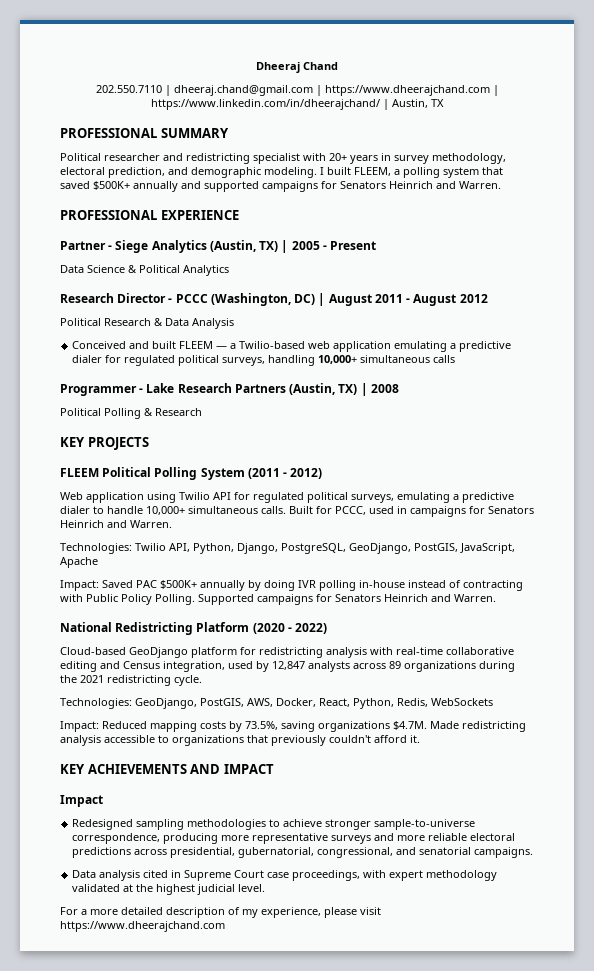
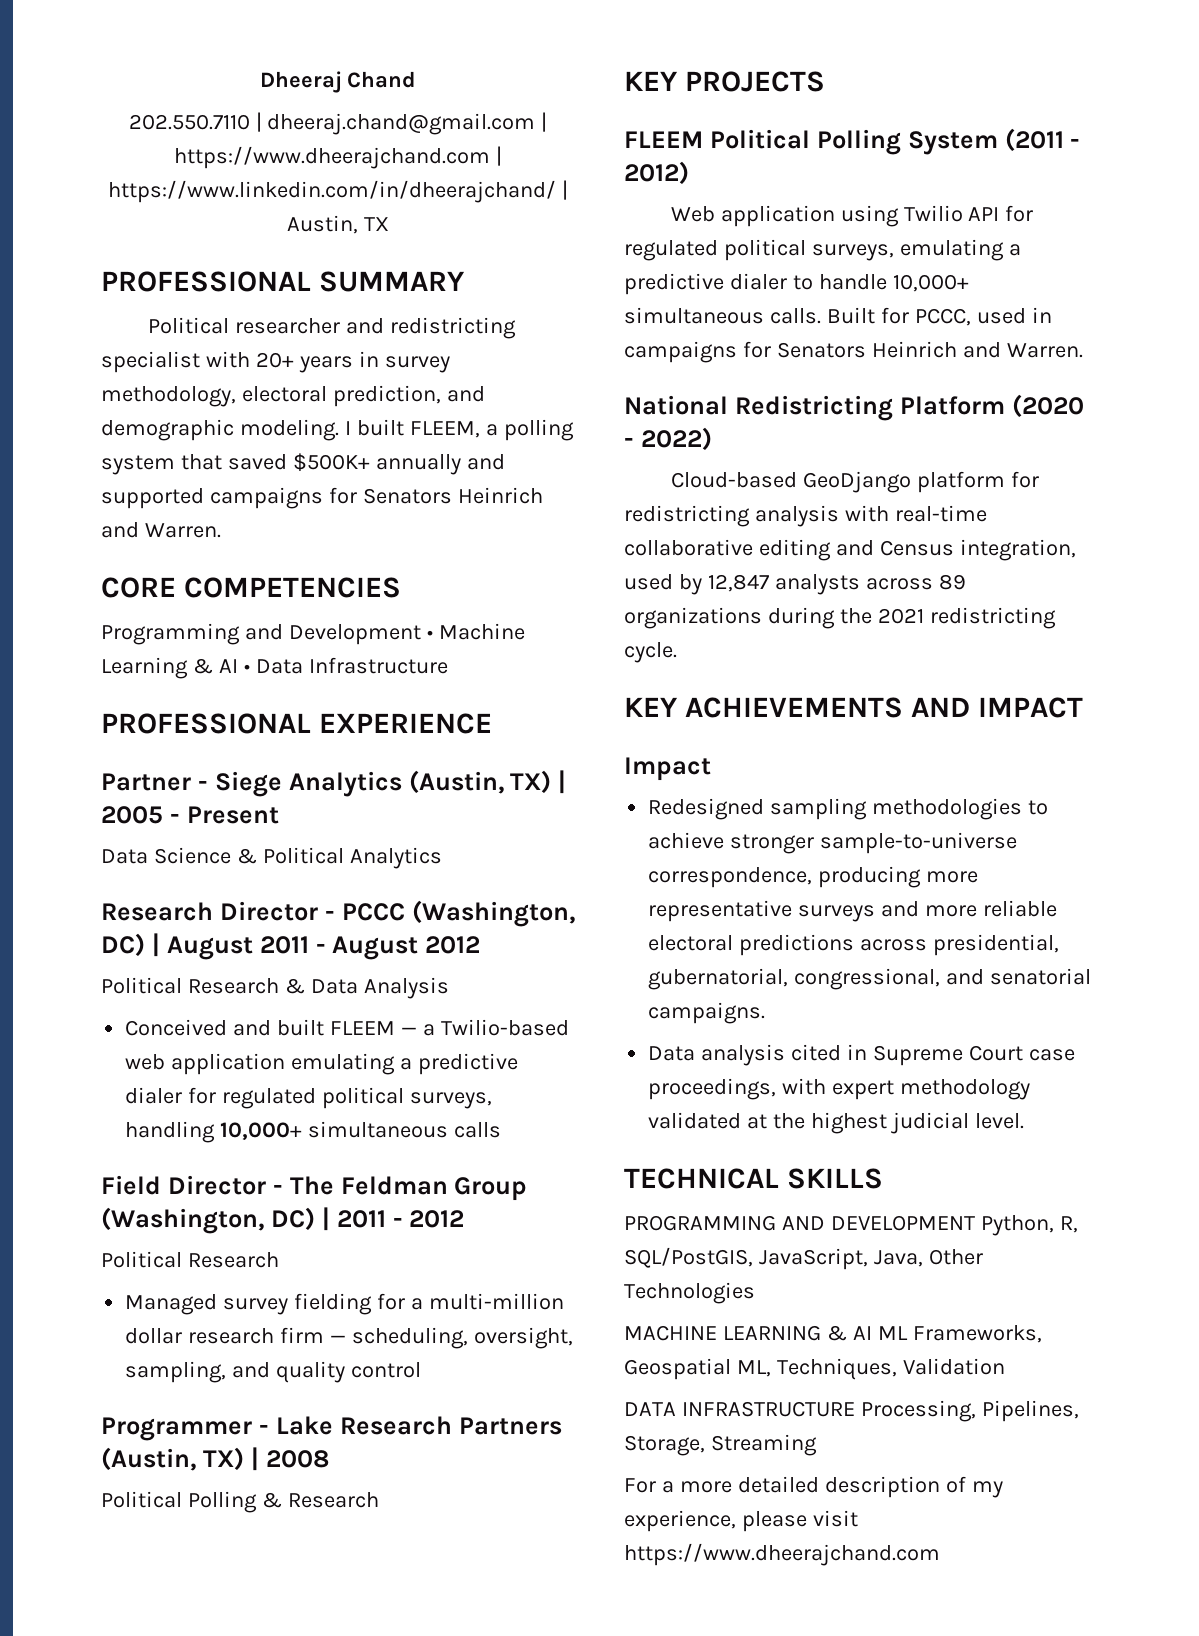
(501, 185) none -> [101,577,401,598] [101,623,525,645] [101,657,448,679] // CORE COMPETENCIES // Programming and Development • Machine Learning & AI • Data Infrastructure
(456, 359) none -> [101,1175,528,1201] [101,1207,465,1234] [101,1251,279,1268] [125,1293,564,1315] [125,1327,573,1349] [125,1361,422,1383] // Field Director - The Feldman Group (Washington, DC) | 2011 - 2012 // Political Research // Managed survey fielding for a multi-million dollar research firm — scheduling, oversight, sampling, and quality control
[60,543,515,554] [60,557,98,568] [60,580,523,591] [60,594,496,605] // Technologies: Twilio API, Python, Django, PostgreSQL, GeoDjango, PostGIS, JavaScript, Apache // Impact: Saved PAC $500K+ annually by doing IVR polling in-house instead of contracting with Public Policy Polling. Supported campaigns for Senators Heinrich and Warren. -> (1083, 350) none
[60,698,493,709] [60,721,526,732] [60,735,420,746] // Technologies: GeoDjango, PostGIS, AWS, Docker, React, Python, Redis, WebSockets // Impact: Reduced mapping costs by 73.5%, saving organizations $4.7M. Made redistricting analysis accessible to organizations that previously couldn't afford it. -> (677, 652) none
(266, 888) none -> [624,1168,883,1189] [624,1215,1078,1236] [624,1247,983,1270] [624,1282,755,1304] [624,1325,1042,1343] [624,1358,1005,1380] [624,1400,1079,1422] [624,1434,817,1456] // TECHNICAL SKILLS // PROGRAMMING AND DEVELOPMENT Python, R, SQL/PostGIS, JavaScript, Java, Other Technologies // MACHINE LEARNING & AI ML Frameworks, Geospatial ML, Techniques, Validation // DATA INFRASTRUCTURE Processing, Pipelines, Storage, Streaming

